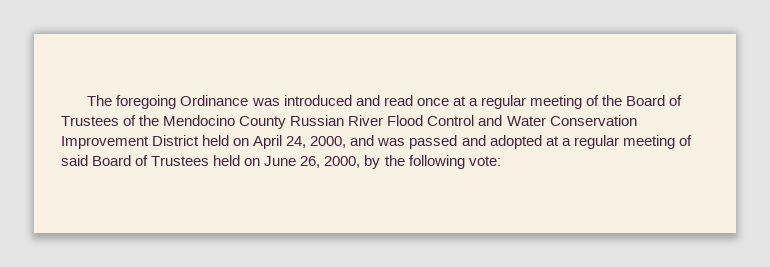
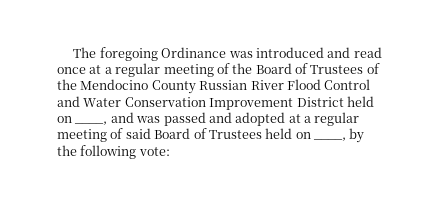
[253,135,347,149] April 24, 2000, -> [74,121,108,125] ____,
[264,156,361,168] June 26, 2000, -> [313,137,346,141] ____,

